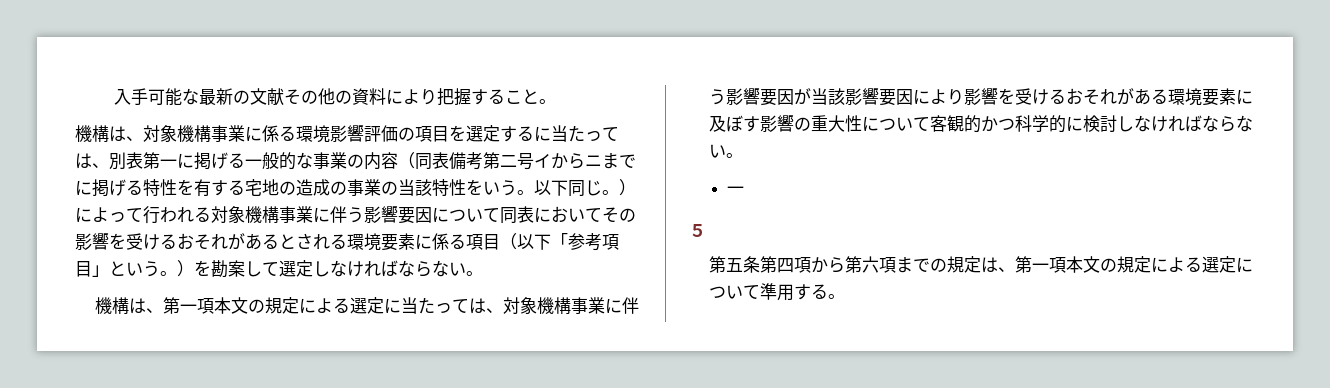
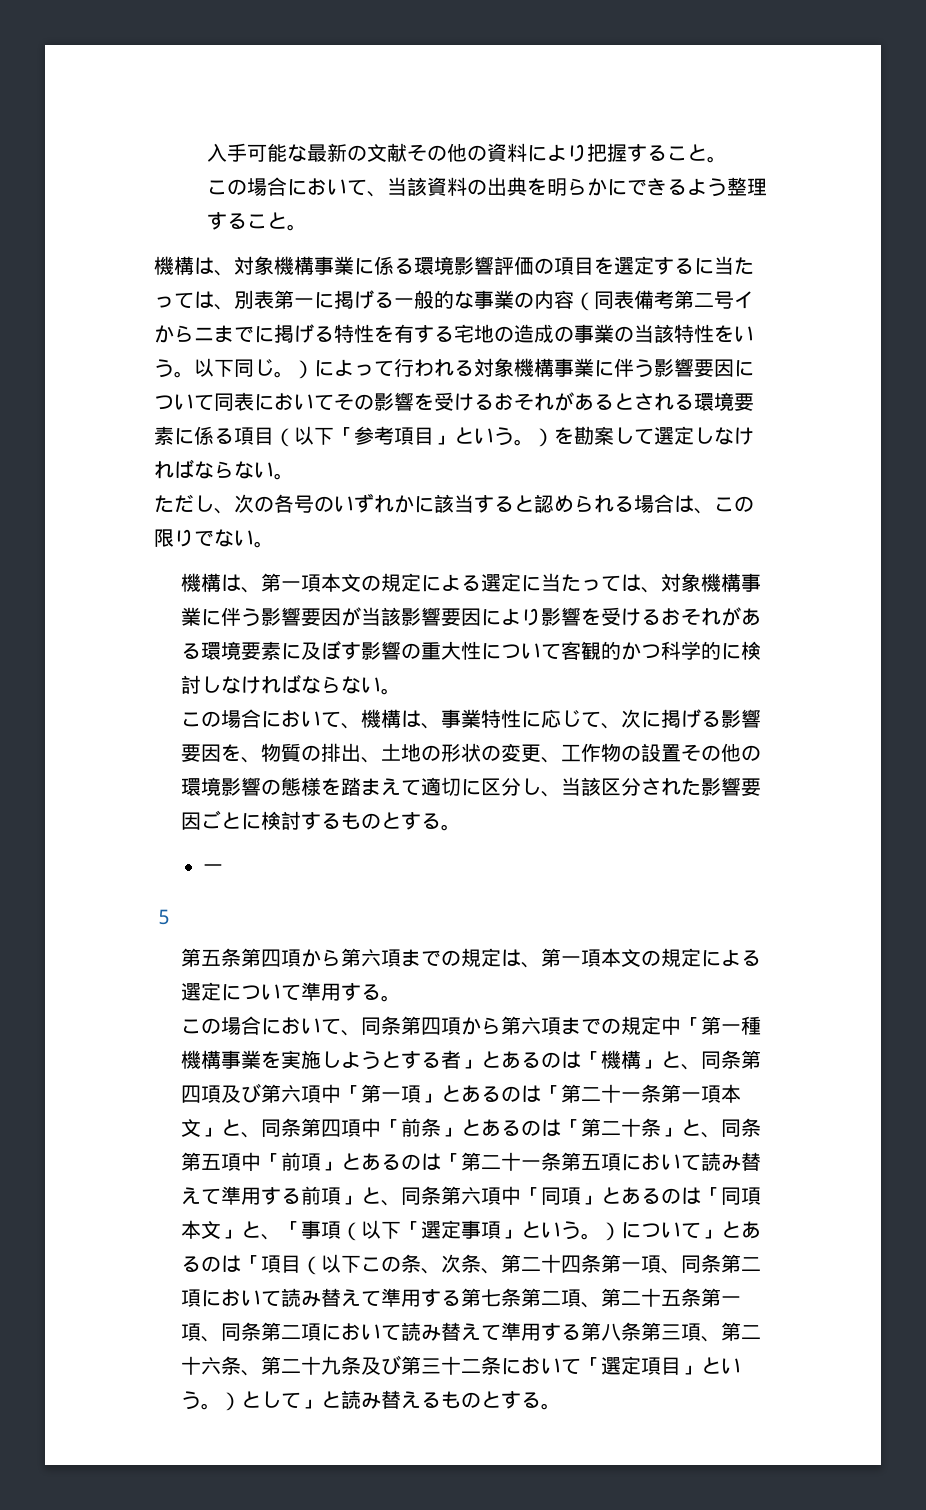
(557, 101) none -> [207,177,768,197] [207,212,308,231] // この場合において、当該資料の出典を明らかにできるよう整理すること。
(483, 273) none -> [154,493,754,514] [154,529,274,548] // ただし、次の各号のいずれかに該当すると認められる場合は、この限りでない。
(743, 155) none -> [180,709,761,729] [180,743,761,763] [180,777,761,797] [180,810,461,831] // この場合において、機構は、事業特性に応じて、次に掲げる影響要因を、物質の排出、土地の形状の変更、工作物の設置その他の環境影響の態様を踏まえて適切に区分し、当該区分された影響要因ごとに検討するものとする。
(845, 296) none -> [180,1016,761,1036] [180,1050,761,1070] [180,1083,741,1103] [180,1118,761,1138] [180,1152,761,1171] [180,1186,761,1206] [180,1220,761,1241] [180,1254,761,1275] [180,1288,741,1308] [180,1322,761,1342] [180,1355,741,1376] [180,1390,561,1411] // この場合において、同条第四項から第六項までの規定中「第一種機構事業を実施しようとする者」とあるのは「機構」と、同条第四項及び第六項中「第一項」とあるのは「第二十一条第一項本文」と、同条第四項中「前条」とあるのは「第二十条」と、同条第五項中「前項」とあるのは「第二十一条第五項において読み替えて準用する前項」と、同条第六項中「同項」とあるのは「同項本文」と、「事項（以下「選定事項」という。）について」とあるのは「項目（以下この条、次条、第二十四条第一項、同条第二項において読み替えて準用する第七条第二項、第二十五条第一項、同条第二項において読み替えて準用する第八条第三項、第二十六条、第二十九条及び第三十二条において「選定項目」という。）として」と読み替えるものとする。

